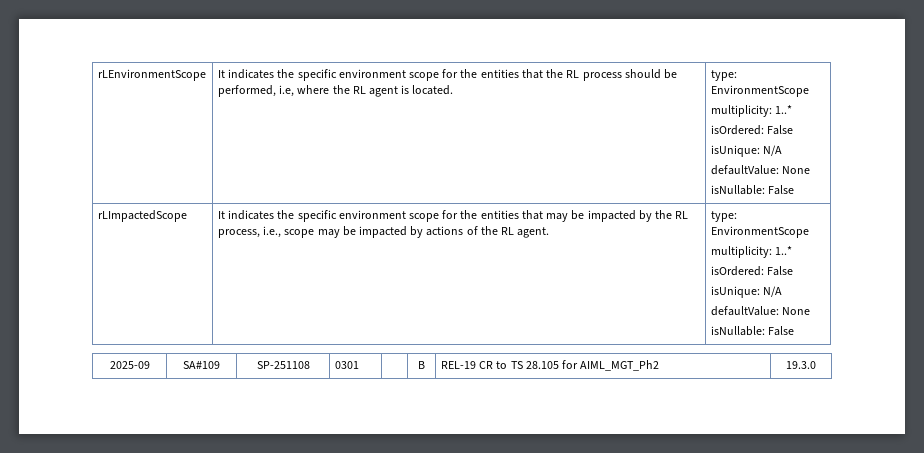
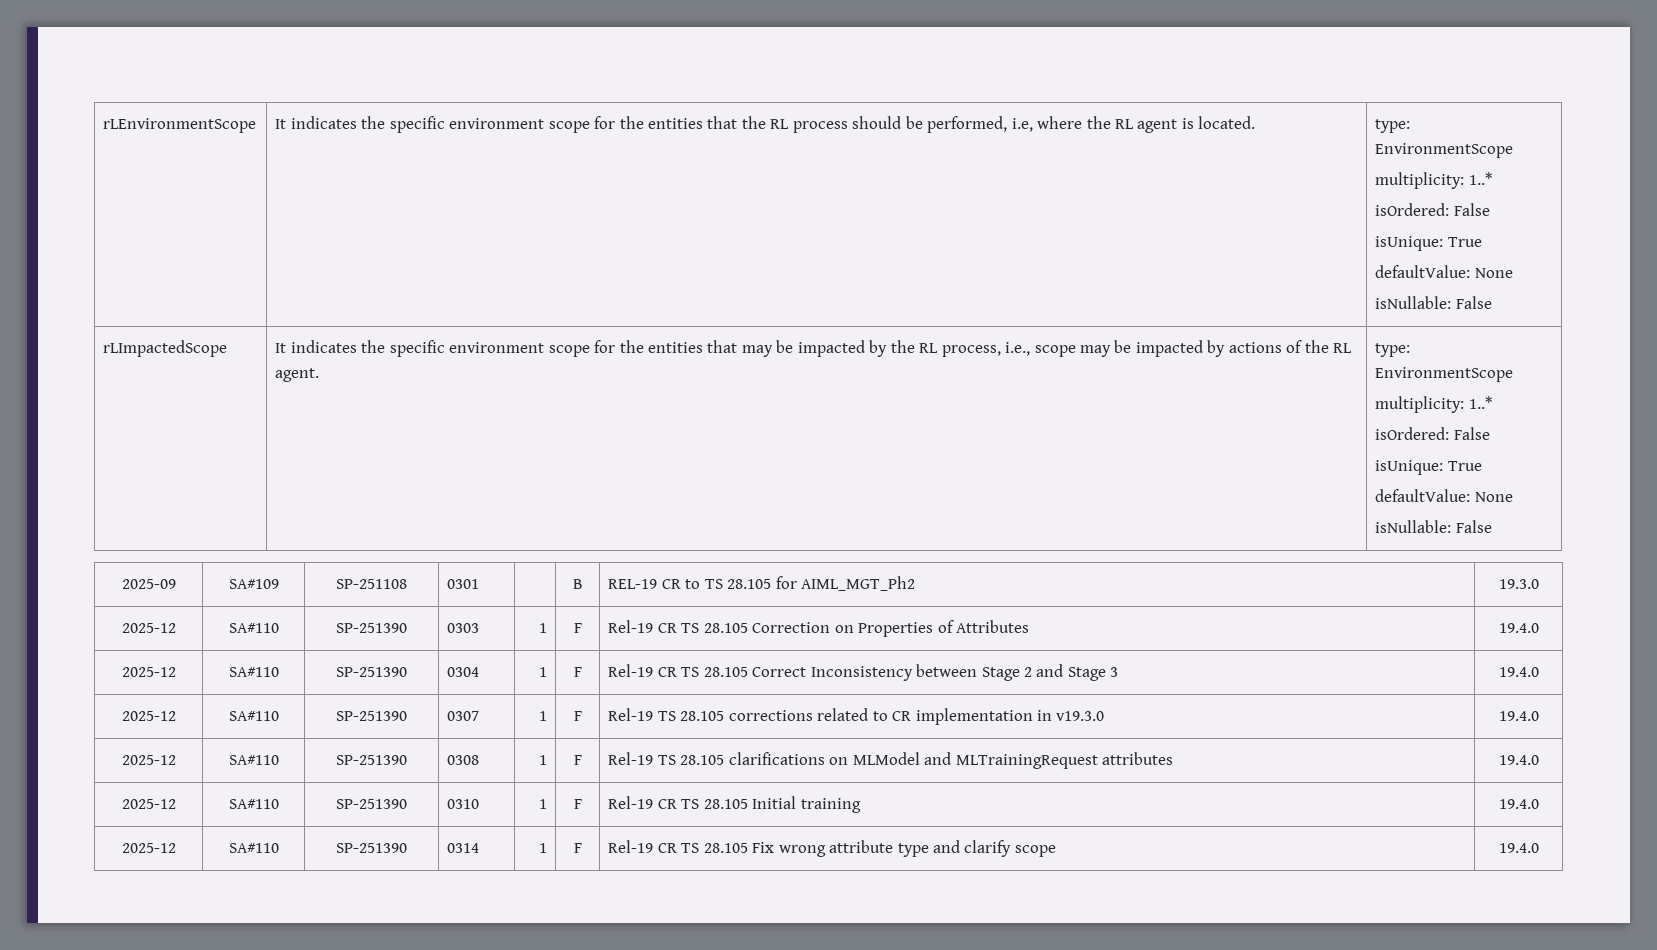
[763,145,783,156] N/A -> [1447,237,1482,247] True
[763,286,783,297] N/A -> [1447,461,1482,471] True
(816, 365) none -> [121,623,176,633] [228,623,279,633] [336,623,407,633] [447,623,480,633] [538,623,547,633] [573,623,582,633] [608,620,1029,637] [1498,623,1539,633] [121,667,176,677] [228,667,279,677] [336,667,407,677] [447,667,480,677] [538,667,547,677] [573,667,582,677] [608,664,1119,681] [1498,667,1539,677] [121,711,176,721] [228,711,279,721] [336,711,407,721] [447,711,480,721] [538,711,547,721] [573,711,582,721] [608,708,1105,725] [1498,711,1539,721] [121,755,176,765] [228,755,279,765] [336,755,407,765] [447,755,480,765] [538,755,547,765] [573,755,582,765] [608,752,1173,769] [1498,755,1539,765] [121,799,176,809] [228,799,279,809] [336,799,407,809] [447,799,480,809] [538,799,547,809] [573,799,582,809] [608,796,861,813] [1498,799,1539,809] [121,843,176,853] [228,843,279,853] [336,843,407,853] [447,843,480,853] [538,843,547,853] [573,843,582,853] [608,840,1056,857] [1498,843,1539,853] // 2025-12 | SA#110 | SP-251390 | 0303 | 1 | F | Rel-19 CR TS 28.105 Correction on Properties of Attributes | 19.4.0 // 2025-12 | SA#110 | SP-251390 | 0304 | 1 | F | Rel-19 CR TS 28.105 Correct Inconsistency between Stage 2 and Stage 3 | 19.4.0 // 2025-12 | SA#110 | SP-251390 | 0307 | 1 | F | Rel-19 TS 28.105 corrections related to CR implementation in v19.3.0 | 19.4.0 // 2025-12 | SA#110 | SP-251390 | 0308 | 1 | F | Rel-19 TS 28.105 clarifications on MLModel and MLTrainingRequest attributes | 19.4.0 // 2025-12 | SA#110 | SP-251390 | 0310 | 1 | F | Rel-19 CR TS 28.105 Initial training | 19.4.0 // 2025-12 | SA#110 | SP-251390 | 0314 | 1 | F | Rel-19 CR TS 28.105 Fix wrong attribute type and clarify scope | 19.4.0

